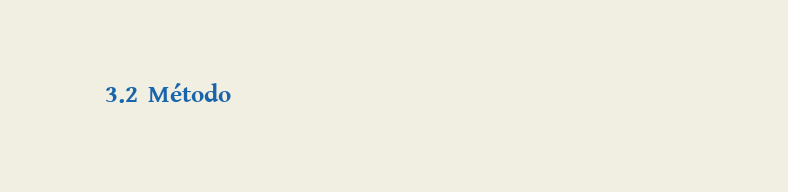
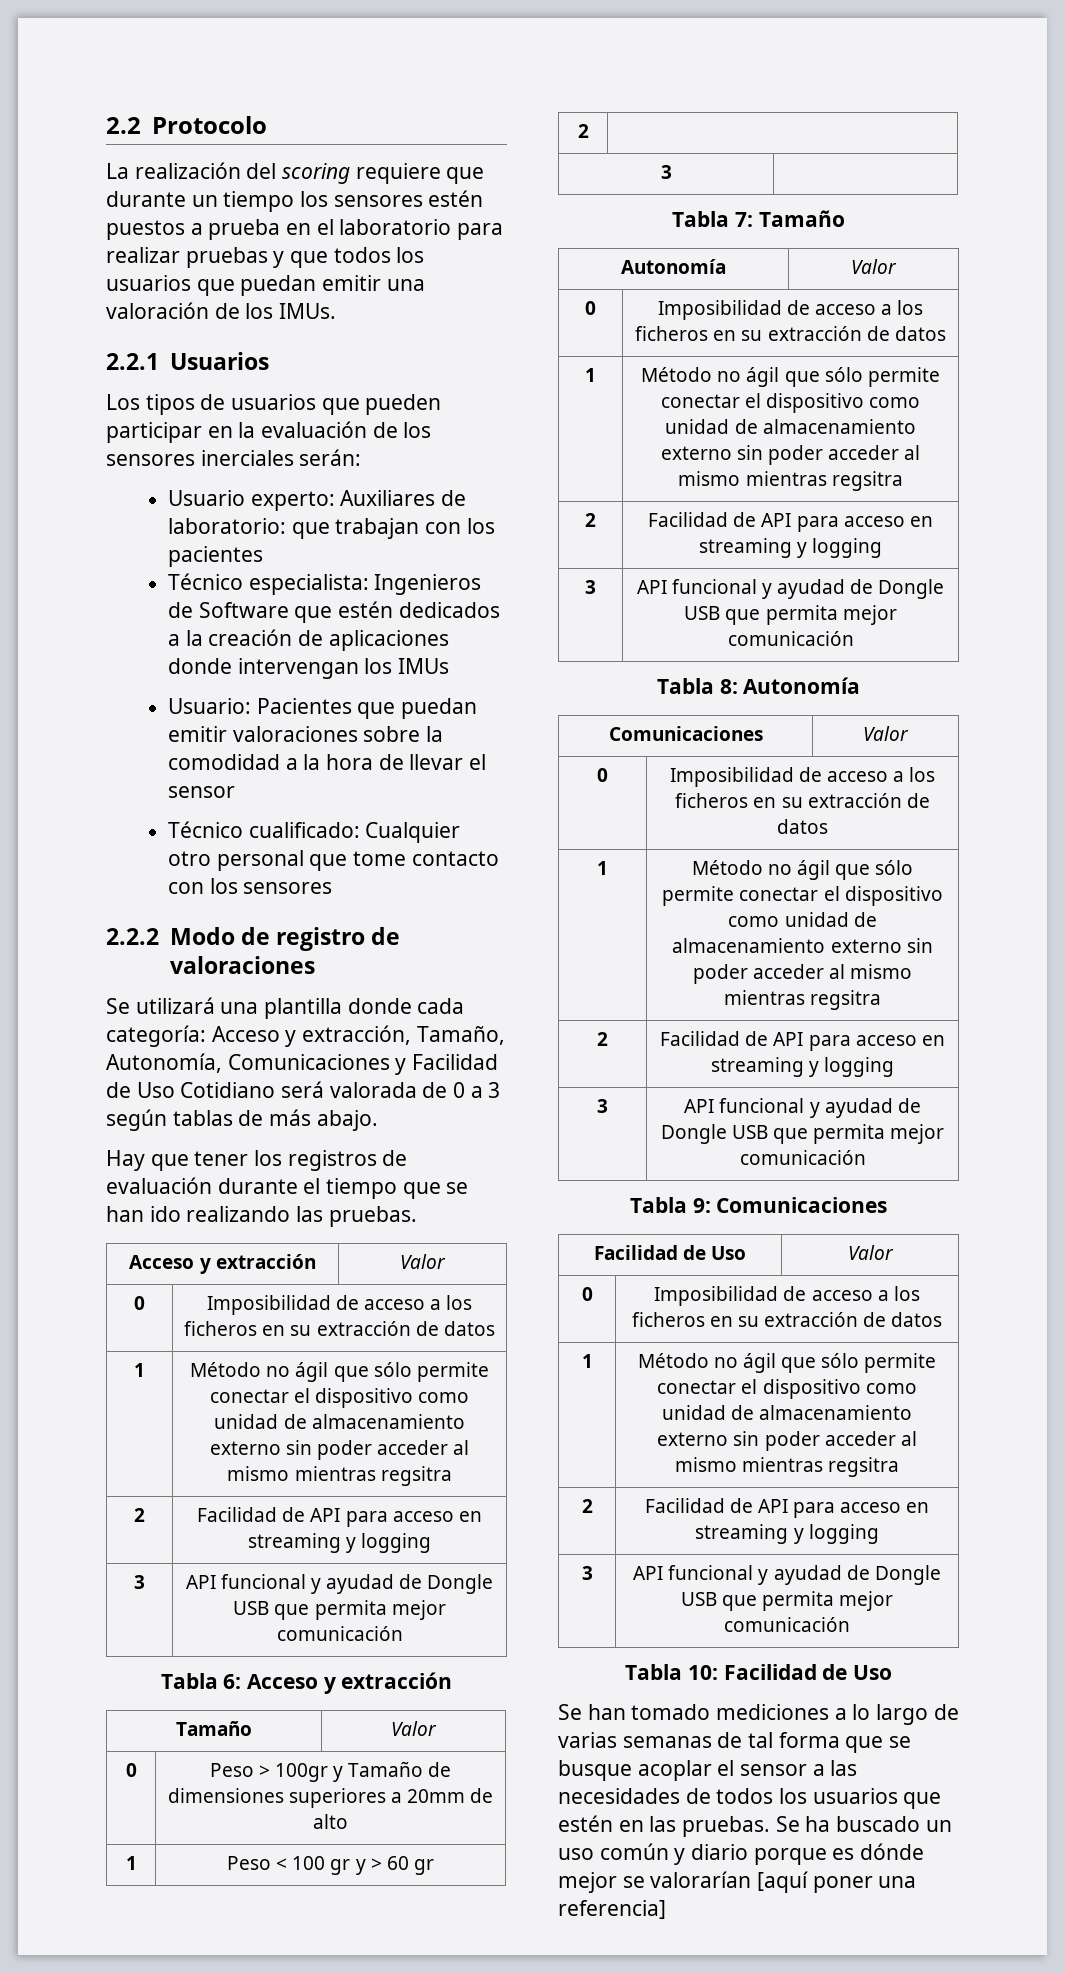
[105,83,231,103] 3.2 Método -> [106,116,267,134] [106,162,485,184] [106,190,484,212] [106,219,504,240] [106,247,425,268] [106,275,425,296] [106,302,337,319] [106,352,269,370] [106,394,442,415] [106,421,432,443] [106,449,362,466] [167,490,466,511] [167,518,495,539] [167,546,263,567] [167,573,482,595] [167,601,500,623] [167,629,449,651] [167,658,449,679] [167,698,477,719] [167,726,443,742] [167,754,486,770] [167,786,235,798] [167,821,461,843] [167,850,499,871] [167,878,333,894] [106,927,400,951] [169,956,315,974] [106,997,465,1019] [106,1025,505,1047] [106,1053,499,1075] [106,1081,501,1098] [106,1109,378,1131] [106,1150,408,1171] [106,1177,469,1199] [106,1206,417,1227] [129,1254,316,1274] [400,1254,446,1269] [134,1296,145,1310] [206,1295,473,1315] [184,1321,495,1336] [134,1363,145,1377] [190,1362,489,1382] [209,1388,470,1408] [214,1414,465,1429] [209,1440,470,1460] [227,1466,452,1486] [134,1508,145,1522] [197,1507,482,1527] [247,1533,432,1553] [134,1575,145,1589] [185,1574,494,1594] [233,1600,446,1620] [276,1626,403,1641] [160,1672,453,1694] [176,1721,252,1736] [391,1721,437,1736] [125,1763,137,1777] [209,1761,452,1782] [167,1788,494,1808] [313,1814,348,1829] [125,1856,137,1870] [227,1856,434,1875] [577,124,589,138] [660,165,672,179] [672,210,845,227] [621,259,726,274] [851,259,897,274] [585,301,596,315] [657,300,924,320] [635,326,946,341] [585,368,596,382] [641,367,940,387] [660,393,921,413] [665,419,916,434] [660,445,921,465] [678,471,903,491] [585,513,596,527] [648,512,933,532] [698,538,883,558] [585,580,596,594] [636,579,945,599] [684,605,897,625] [727,631,854,646] [656,677,861,694] [608,726,763,741] [863,726,909,741] [597,768,608,782] [669,767,936,787] [675,793,930,808] [777,819,828,834] [597,861,608,875] [691,860,914,880] [662,886,943,906] [728,912,877,927] [672,938,933,953] [692,964,913,984] [723,990,882,1010] [597,1032,608,1046] [660,1031,945,1051] [710,1057,895,1077] [597,1099,608,1113] [684,1098,921,1118] [660,1124,945,1144] [739,1150,866,1165] [629,1197,888,1213] [593,1245,747,1260] [847,1245,894,1260] [581,1287,593,1301] [654,1286,920,1306] [631,1312,943,1327] [581,1354,593,1368] [637,1353,937,1373] [657,1379,917,1399] [661,1405,913,1420] [657,1431,917,1451] [674,1457,900,1477] [581,1499,593,1513] [644,1498,930,1518] [695,1524,879,1544] [581,1566,593,1580] [633,1565,941,1585] [680,1591,894,1611] [724,1617,850,1632] [625,1664,892,1680] [558,1704,959,1725] [558,1732,912,1753] [558,1760,858,1781] [558,1788,942,1809] [558,1815,952,1837] [558,1843,925,1865] [558,1871,917,1893] [558,1900,666,1919] 2.2 Protocolo // La realización del scoring requiere que durante un tiempo los sensores estén puestos a prueba en el laboratorio para realizar pruebas y que todos los usuarios que puedan emitir una valoración de los IMUs. // 2.2.1 Usuarios // Los tipos de usuarios que pueden participar en la evaluación de los sensores inerciales serán: // Usuario experto: Auxiliares de laboratorio: que trabajan con los pacientes // Técnico especialista: Ingenieros de Software que estén dedicados a la creación de aplicaciones donde intervengan los IMUs // Usuario: Pacientes que puedan emitir valoraciones sobre la comodidad a la hora de llevar el sensor // Técnico cualificado: Cualquier otro personal que tome contacto con los sensores // 2.2.2 Modo de registro de valoraciones // Se utilizará una plantilla donde cada categoría: Acceso y extracción, Tamaño, Autonomía, Comunicaciones y Facilidad de Uso Cotidiano será valorada de 0 a 3 según tablas de más abajo. // Hay que tener los registros de evaluación durante el tiempo que se han ido realizando las pruebas. // Acceso y extracción | Valor // 0 | Imposibilidad de acceso a los ficheros en su extracción de datos // 1 | Método no ágil que sólo permite conectar el dispositivo como unidad de almacenamiento externo sin poder acceder al mismo mientras regsitra // 2 | Facilidad de API para acceso en streaming y logging // 3 | API funcional y ayudad de Dongle USB que permita mejor comunicación // Tabla 6: Acceso y extracción // Tamaño | Valor // 0 | Peso > 100gr y Tamaño de dimensiones superiores a 20mm de alto // 1 | Peso < 100 gr y > 60 gr // 2 | // 3 | // Tabla 7: Tamaño // Autonomía | Valor // 0 | Imposibilidad de acceso a los ficheros en su extracción de datos // 1 | Método no ágil que sólo permite conectar el dispositivo como unidad de almacenamiento externo sin poder acceder al mismo mientras regsitra // 2 | Facilidad de API para acceso en streaming y logging // 3 | API funcional y ayudad de Dongle USB que permita mejor comunicación // Tabla 8: Autonomía // Comunicaciones | Valor // 0 | Imposibilidad de acceso a los ficheros en su extracción de datos // 1 | Método no ágil que sólo permite conectar el dispositivo como unidad de almacenamiento externo sin poder acceder al mismo mientras regsitra // 2 | Facilidad de API para acceso en streaming y logging // 3 | API funcional y ayudad de Dongle USB que permita mejor comunicación // Tabla 9: Comunicaciones // Facilidad de Uso | Valor // 0 | Imposibilidad de acceso a los ficheros en su extracción de datos // 1 | Método no ágil que sólo permite conectar el dispositivo como unidad de almacenamiento externo sin poder acceder al mismo mientras regsitra // 2 | Facilidad de API para acceso en streaming y logging // 3 | API funcional y ayudad de Dongle USB que permita mejor comunicación // Tabla 10: Facilidad de Uso // Se han tomado mediciones a lo largo de varias semanas de tal forma que se busque acoplar el sensor a las necesidades de todos los usuarios que estén en las pruebas. Se ha buscado un uso común y diario porque es dónde mejor se valorarían [aquí poner una referencia]

